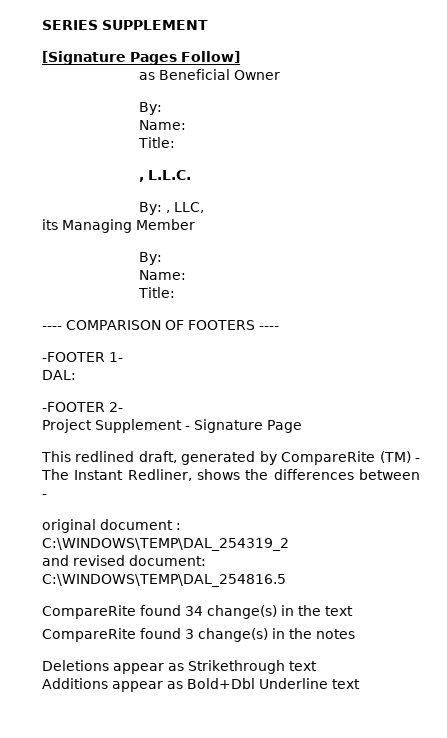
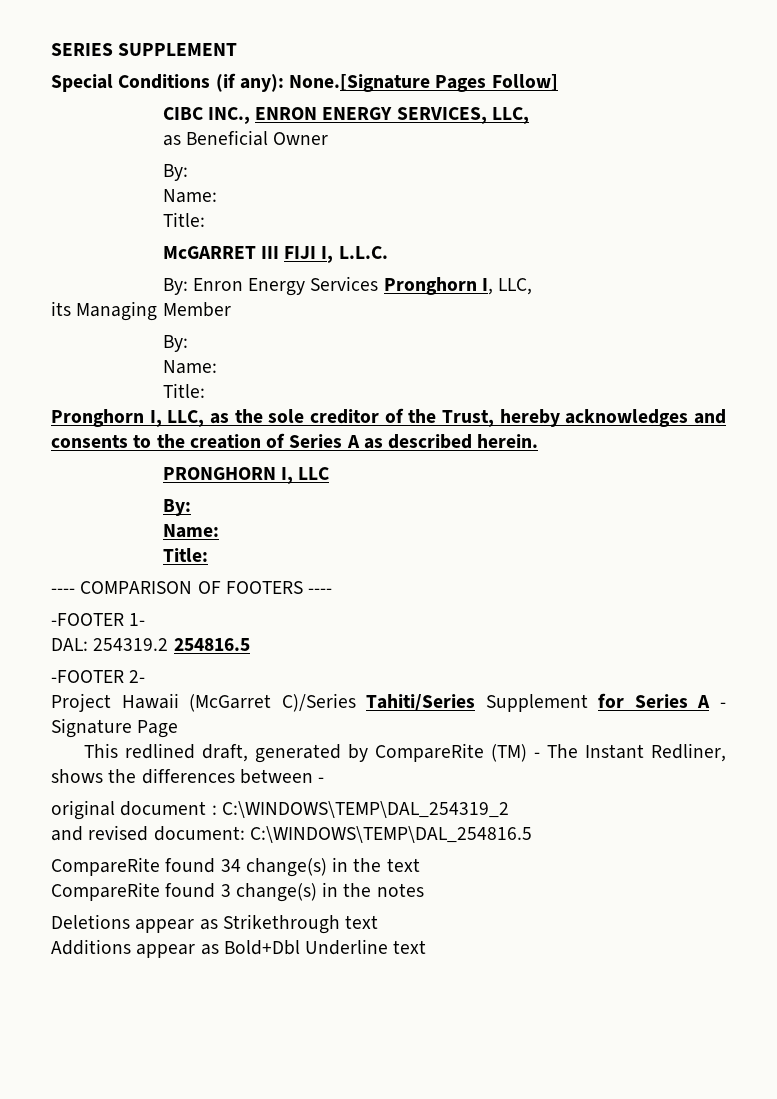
[42,51,240,65] [Signature Pages Follow] -> [51,73,558,92] [162,107,529,124] Special Conditions (if any): None.[Signature Pages Follow] // CIBC INC., ENRON ENERGY SERVICES, LLC,
[139,170,192,182] [139,202,171,215] , L.L.C. // By: , -> [162,246,388,263] [162,276,493,296] McGARRET III FIJI I, L.L.C. // By: Enron Energy Services Pronghorn I,
(176, 292) none -> [51,408,727,427] [51,433,539,449] [162,467,330,484] [162,499,191,516] [162,524,219,538] [162,548,208,562] // Pronghorn I, LLC, as the sole creditor of the Trust, hereby acknowledges and consents to the creation of Series A as described herein. // PRONGHORN I, LLC // By: // Name: // Title:
(76, 375) none -> [93,638,250,651] 254319.2 254816.5
[95,419,182,433] Supplement -> [121,693,711,712] Hawaii (McGarret C)/Series Tahiti/Series Supplement for Series A

